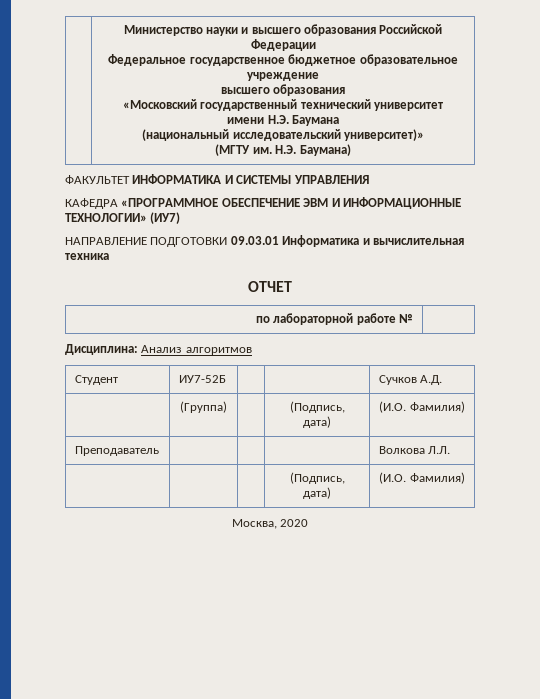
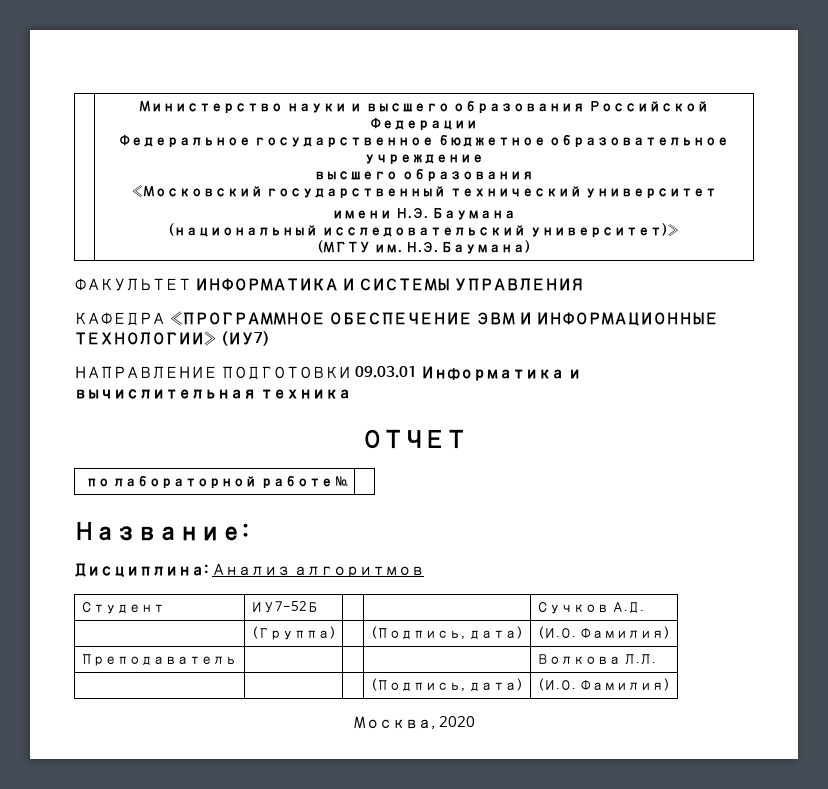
(414, 318) none -> [74,521,249,541] // Название:

